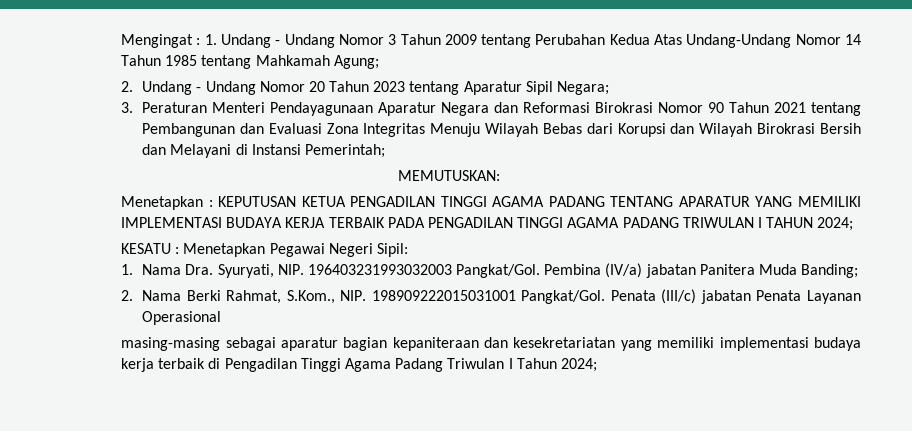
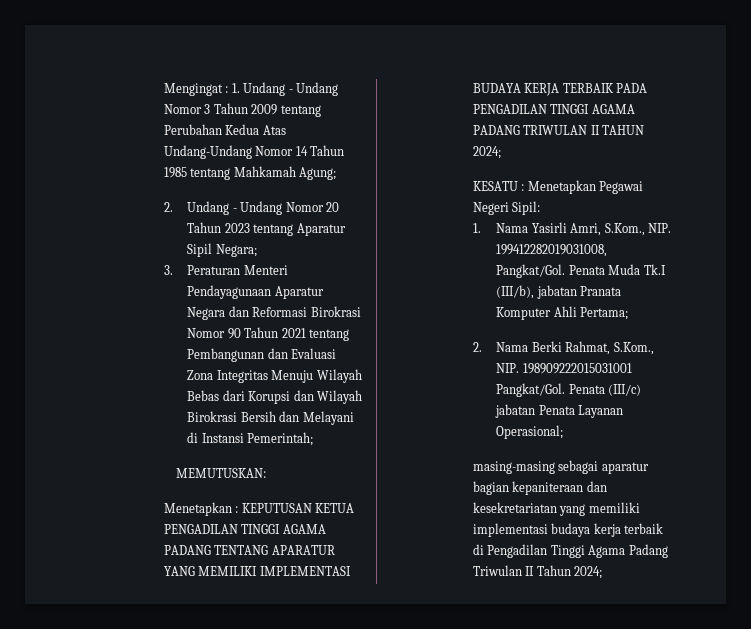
[757,217,762,228] I -> [590,125,600,135] II
[185,263,859,278] Dra. Syuryati, NIP. 196403231993032003 Pangkat/Gol. Pembina (IV/a) jabatan Panitera Muda Banding; -> [531,222,672,236] [496,244,608,257] [496,264,666,278] [496,285,622,299] [496,306,629,320] Yasirli Amri, S.Kom., NIP. 199412282019031008, Pangkat/Gol. Penata Muda Tk.I (III/b), jabatan Pranata Komputer Ahli Pertama;
[142,311,222,325] Operasional -> [496,425,564,439] Operasional;
[508,358,513,369] I -> [525,566,535,576] II

